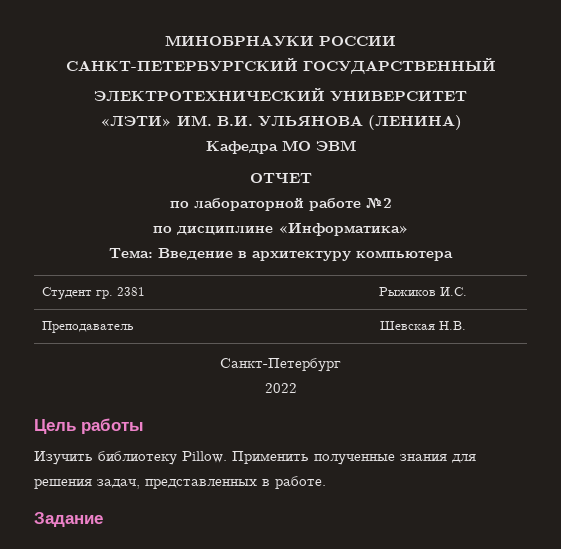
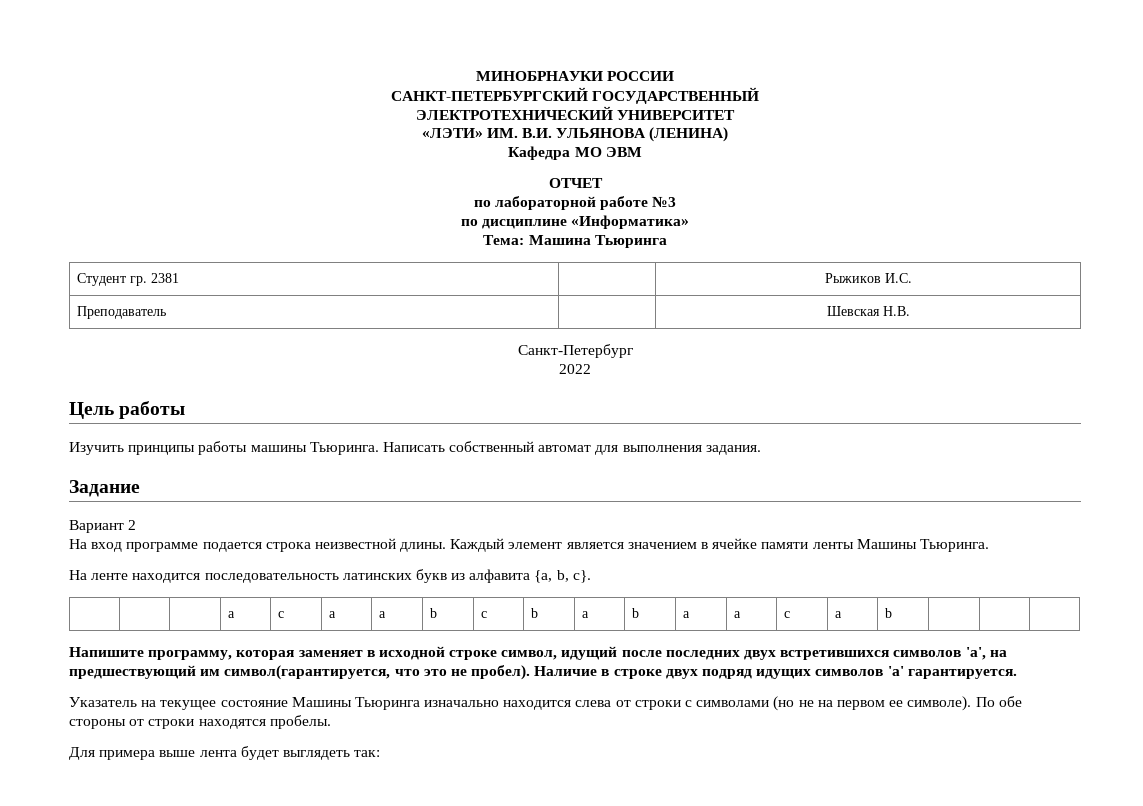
[365,198,392,209] №2 -> [652,196,677,207] №3
[158,248,453,261] Введение в архитектуру компьютера -> [528,235,667,248] Машина Тьюринга
[98,451,476,465] [34,476,326,489] [34,512,103,527] библиотеку Pillow. Применить полученные знания для решения задач, представленных в работе. // Задание -> [128,441,761,455] [69,480,140,497] [69,520,137,533] [69,538,989,552] [69,569,591,583] [228,611,236,618] [278,611,285,618] [329,611,337,618] [379,611,387,618] [430,608,438,618] [481,611,488,618] [531,608,539,618] [582,611,590,618] [632,608,640,618] [683,611,691,618] [734,611,742,618] [784,611,791,618] [835,611,843,618] [885,608,893,618] [69,646,1007,660] [69,665,1017,680] [69,696,1022,711] [69,715,331,729] [69,746,381,760] принципы работы машины Тьюринга. Написать собственный автомат для выполнения задания. // Задание // Вариант 2 // На вход программе подается строка неизвестной длины. Каждый элемент является значением в ячейке памяти ленты Машины Тьюринга. // На ленте находится последовательность латинских букв из алфавита {a, b, c}. // | | | a | c | a | a | b | c | b | a | b | a | a | c | a | b | | | // Напишите программу, которая заменяет в исходной строке символ, идущий после последних двух встретившихся символов 'a', на предшествующий им символ(гарантируется, что это не пробел). Наличие в строке двух подряд идущих символов 'a' гарантируется. // Указатель на текущее состояние Машины Тьюринга изначально находится слева от строки с символами (но не на первом ее символе). По обе стороны от строки находятся пробелы. // Для примера выше лента будет выглядеть так:

